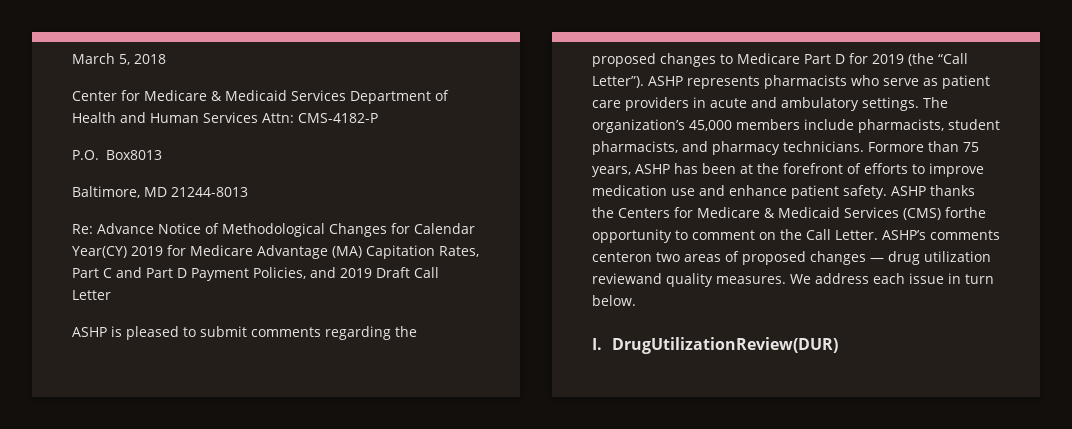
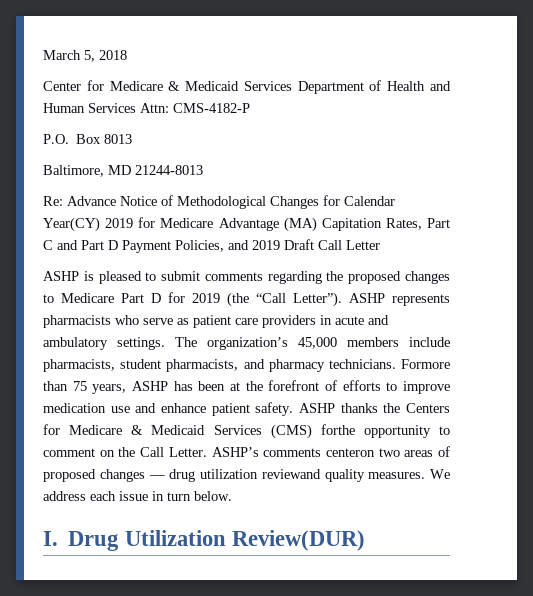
[105,150,162,160] Box8013 -> [76,134,133,144] Box 8013
[611,337,838,354] DrugUtilizationReview(DUR) -> [68,530,365,551] Drug Utilization Review(DUR)

